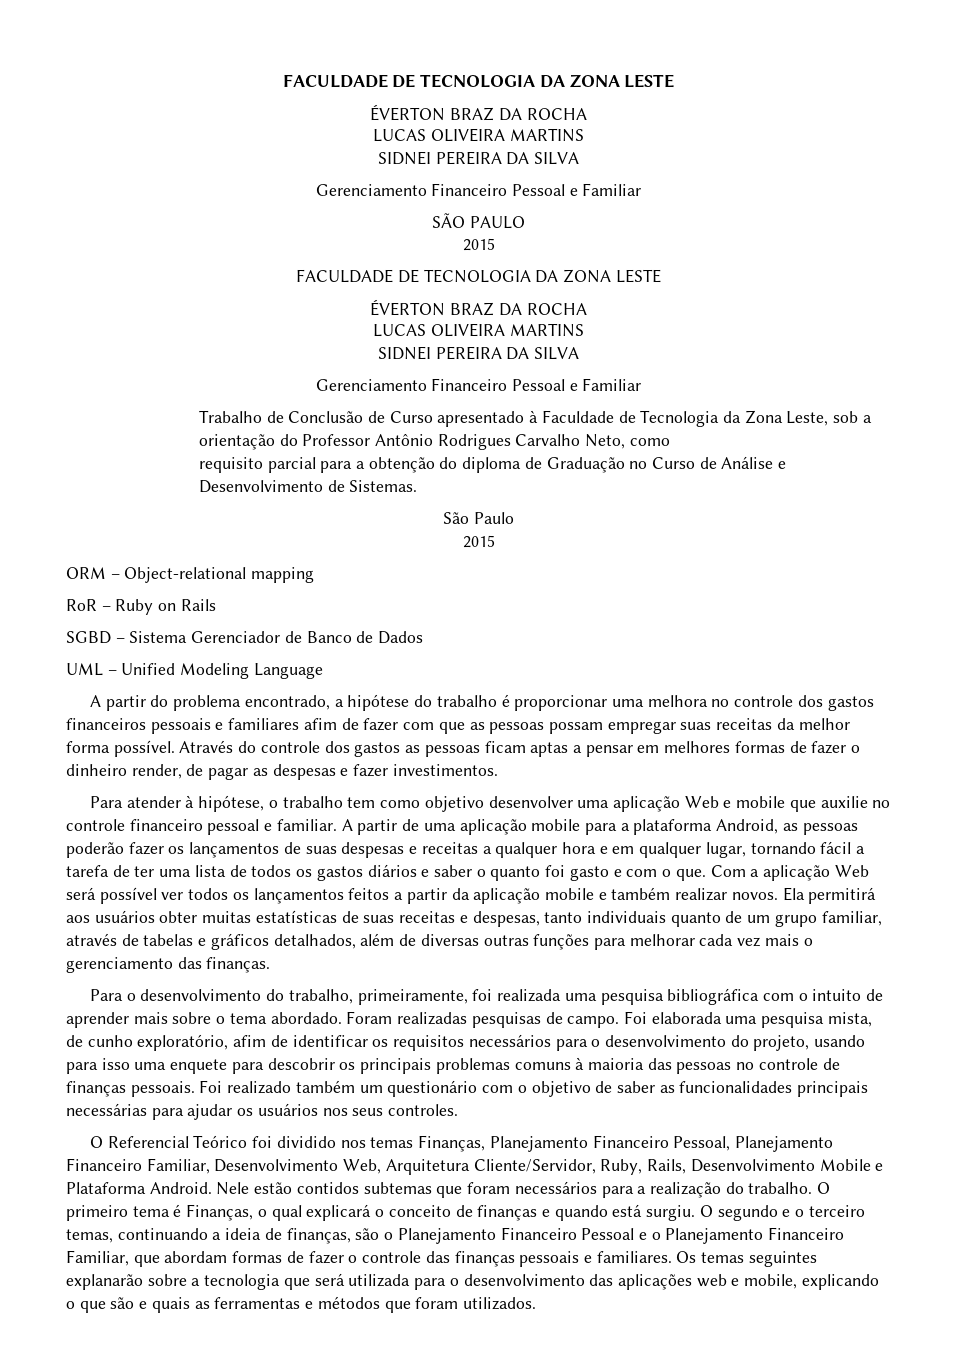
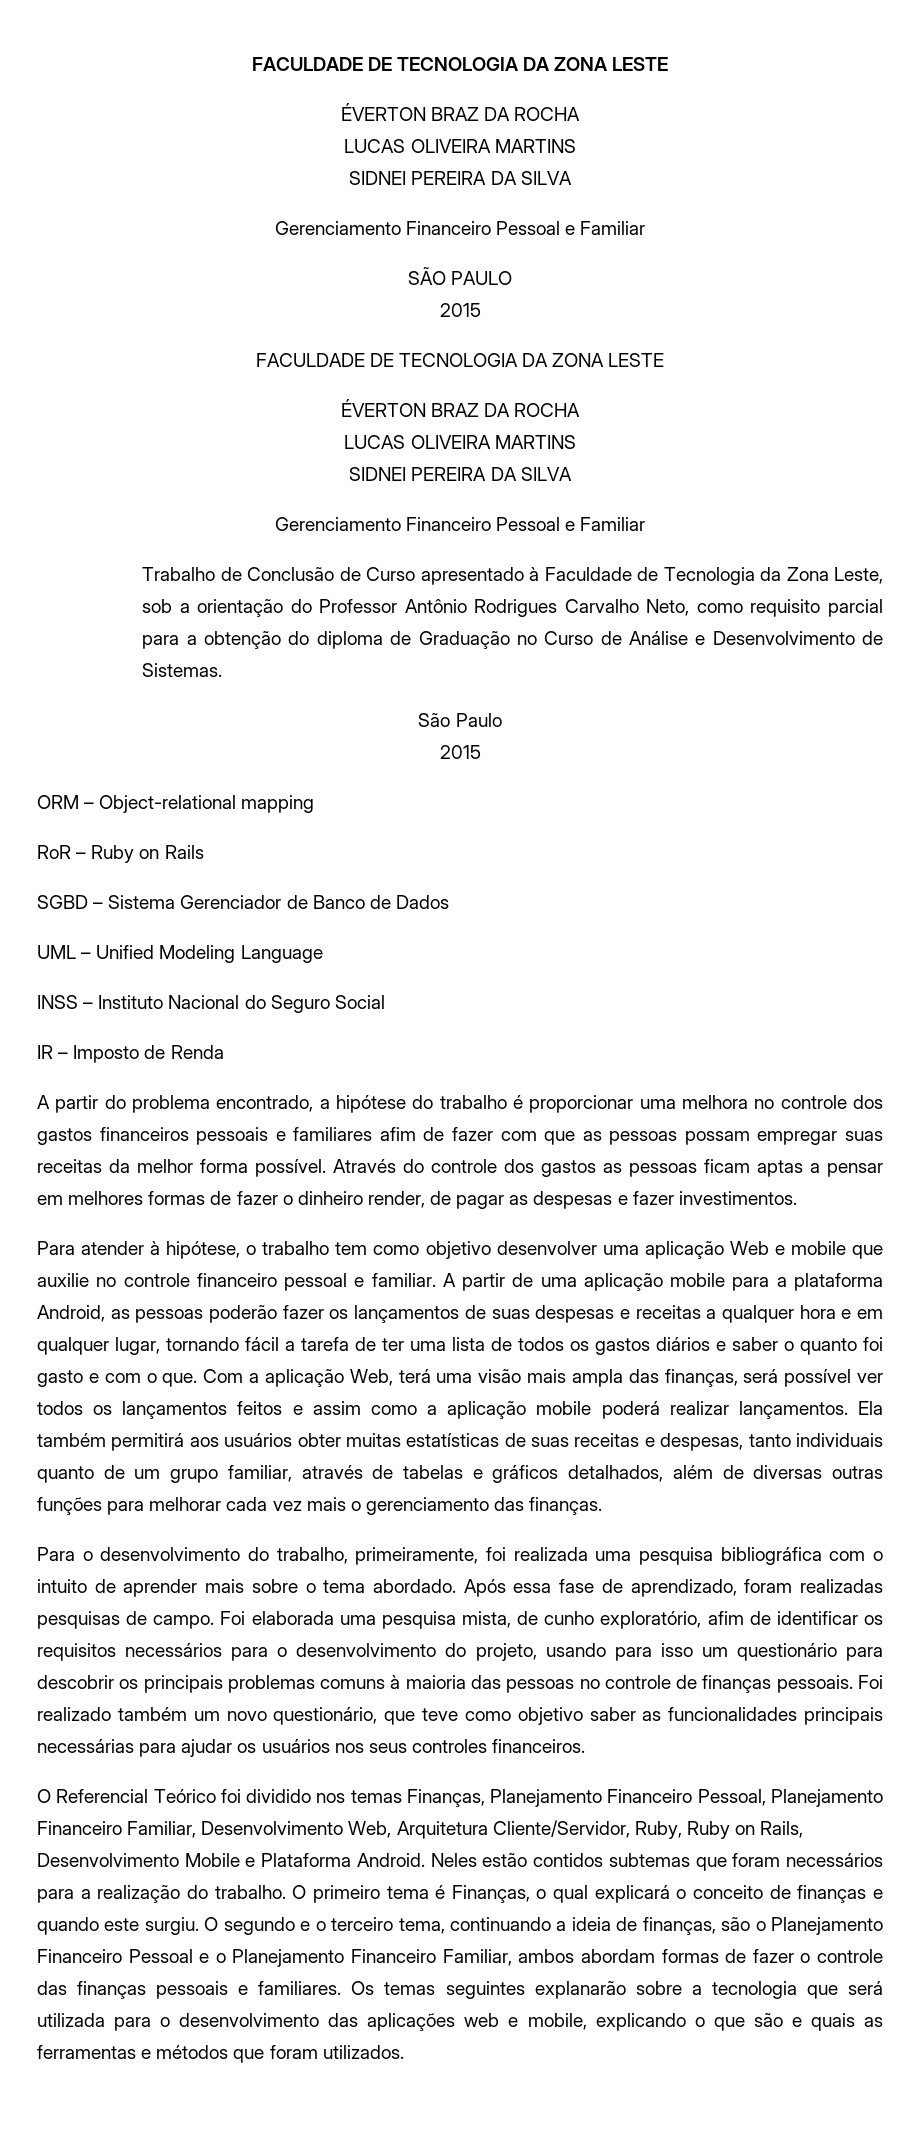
(670, 442) // -> (743, 608) none
(323, 671) none -> [37,995,385,1013] [37,1045,224,1063] // INSS – Instituto Nacional do Seguro Social // IR – Imposto de Renda
[834,865,869,877] Web -> [349,1369,738,1387] Web, terá uma visão mais ampla das finanças,
[394,887,805,904] a partir da aplicação mobile e também realizar novos. Ela -> [292,1401,883,1419] [37,1433,106,1447] e assim como a aplicação mobile poderá realizar lançamentos. Ela também
[346,1011,393,1024] Foram -> [463,1579,793,1597] Após essa fase de aprendizado, foram
[134,1059,228,1074] uma enquete -> [701,1643,837,1661] um questionário
[387,1080,613,1097] questionário com o objetivo de -> [226,1707,583,1725] novo questionário, que teve como objetivo
[388,1104,459,1116] controles. -> [411,1739,586,1753] controles financeiros.
(643, 1167) none -> [686,1821,756,1839] Ruby on
[216,1182,250,1195] Nele -> [430,1853,477,1867] Neles
[612,1204,643,1217] está -> [104,1918,140,1931] este
[66,1229,113,1243] temas, -> [398,1918,445,1934] tema,
[133,1255,160,1267] que -> [518,1949,575,1963] ambos

